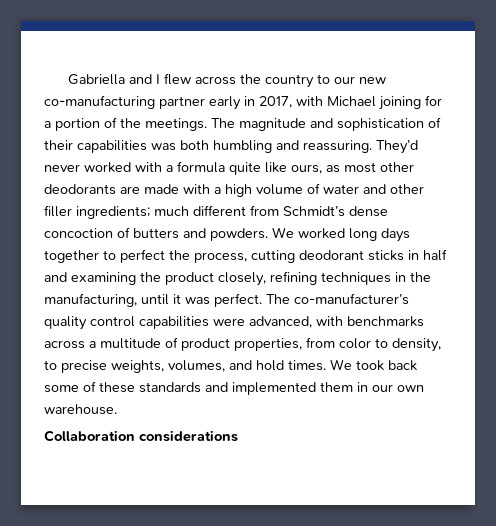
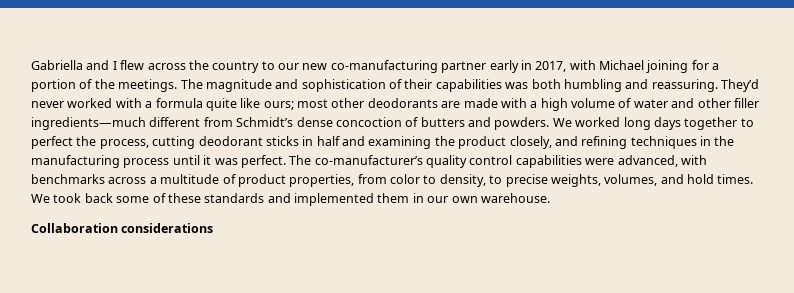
[291,164,340,174] ours, as -> [263,101,294,110] ours;
[76,206,189,219] ingredients; much -> [31,117,146,130] ingredients—much
(266, 279) none -> [554,136,578,146] and
[44,293,137,307] manufacturing, -> [31,155,170,168] manufacturing process

